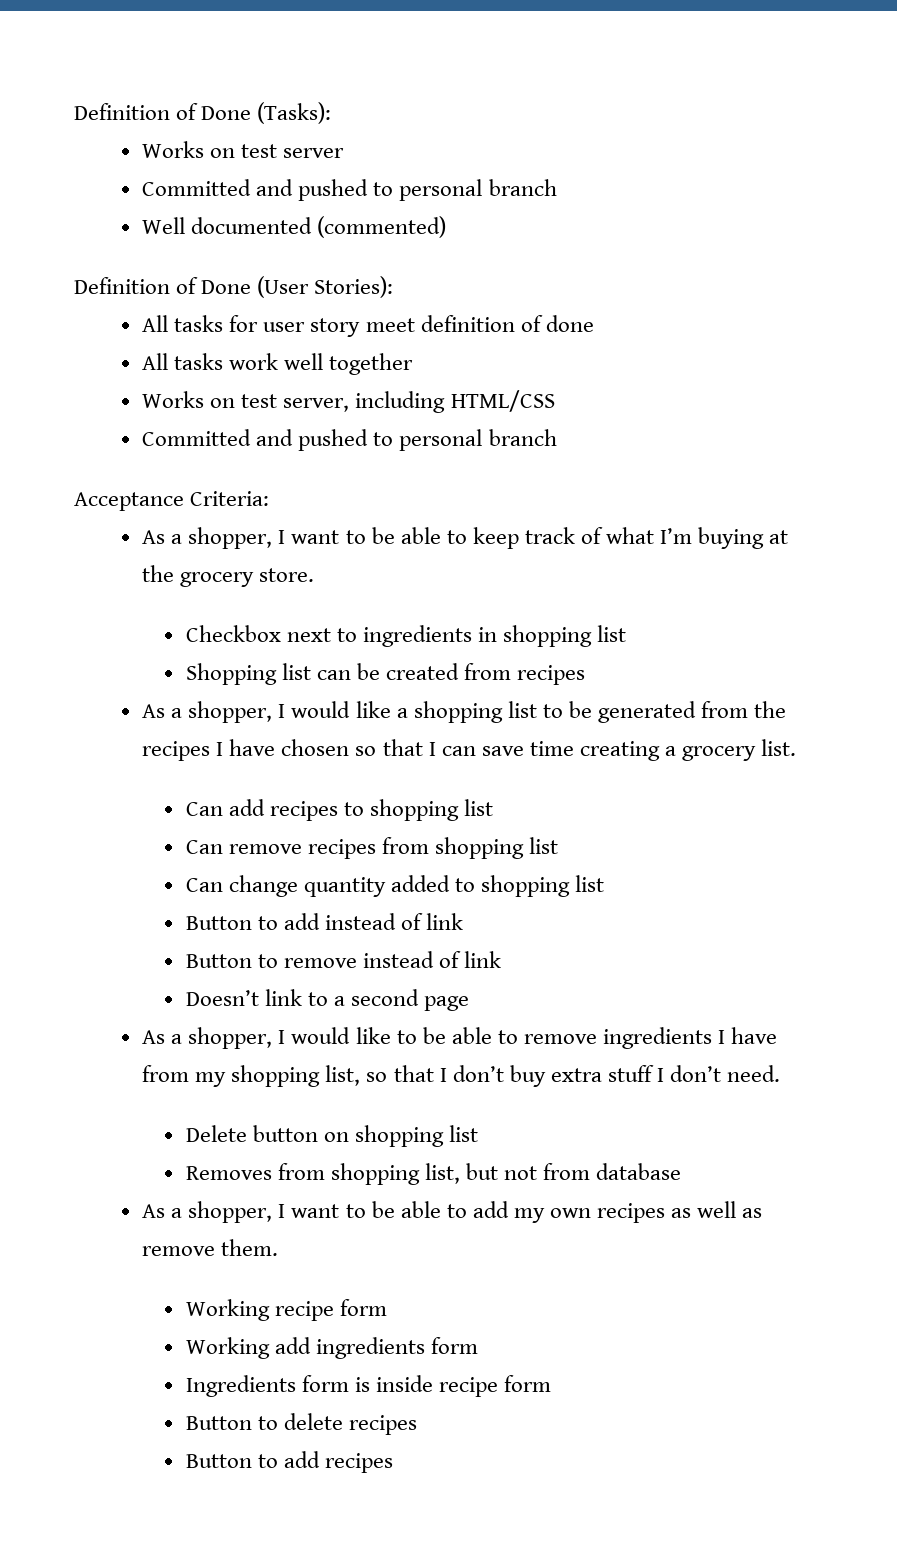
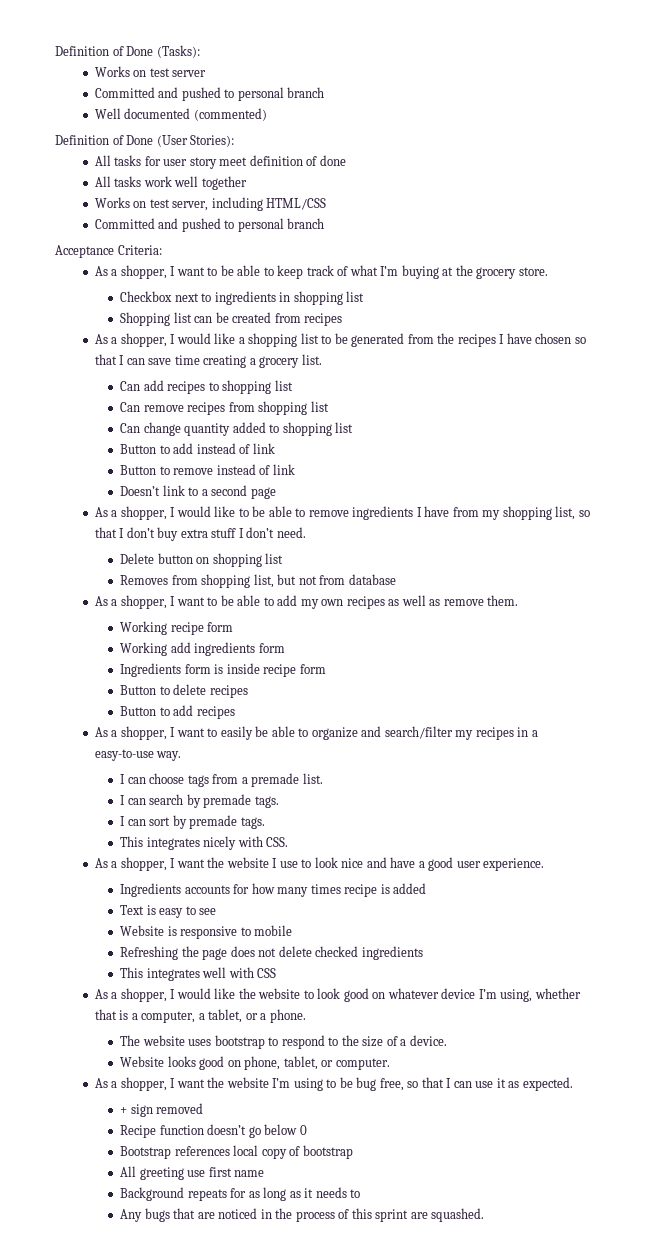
(393, 1463) none -> [94,726,538,740] [94,749,182,761] [120,773,323,787] [120,794,279,808] [120,815,265,829] [120,836,289,850] [94,857,545,871] [120,883,427,897] [120,905,217,918] [120,925,293,939] [120,946,423,960] [120,967,277,981] [94,988,581,1002] [94,1009,306,1023] [120,1035,447,1049] [120,1056,390,1070] [94,1077,573,1091] [120,1103,204,1117] [120,1124,307,1138] [120,1145,353,1159] [120,1166,265,1180] [120,1187,361,1201] [120,1208,485,1222] // As a shopper, I want to easily be able to organize and search/filter my recipes in a easy-to-use way. // I can choose tags from a premade list. // I can search by premade tags. // I can sort by premade tags. // This integrates nicely with CSS. // As a shopper, I want the website I use to look nice and have a good user experience. // Ingredients accounts for how many times recipe is added // Text is easy to see // Website is responsive to mobile // Refreshing the page does not delete checked ingredients // This integrates well with CSS // As a shopper, I would like the website to look good on whatever device I’m using, whether that is a computer, a tablet, or a phone. // The website uses bootstrap to respond to the size of a device. // Website looks good on phone, tablet, or computer. // As a shopper, I want the website I’m using to be bug free, so that I can use it as expected. // + sign removed // Recipe function doesn’t go below 0 // Bootstrap references local copy of bootstrap // All greeting use first name // Background repeats for as long as it needs to // Any bugs that are noticed in the process of this sprint are squashed.

